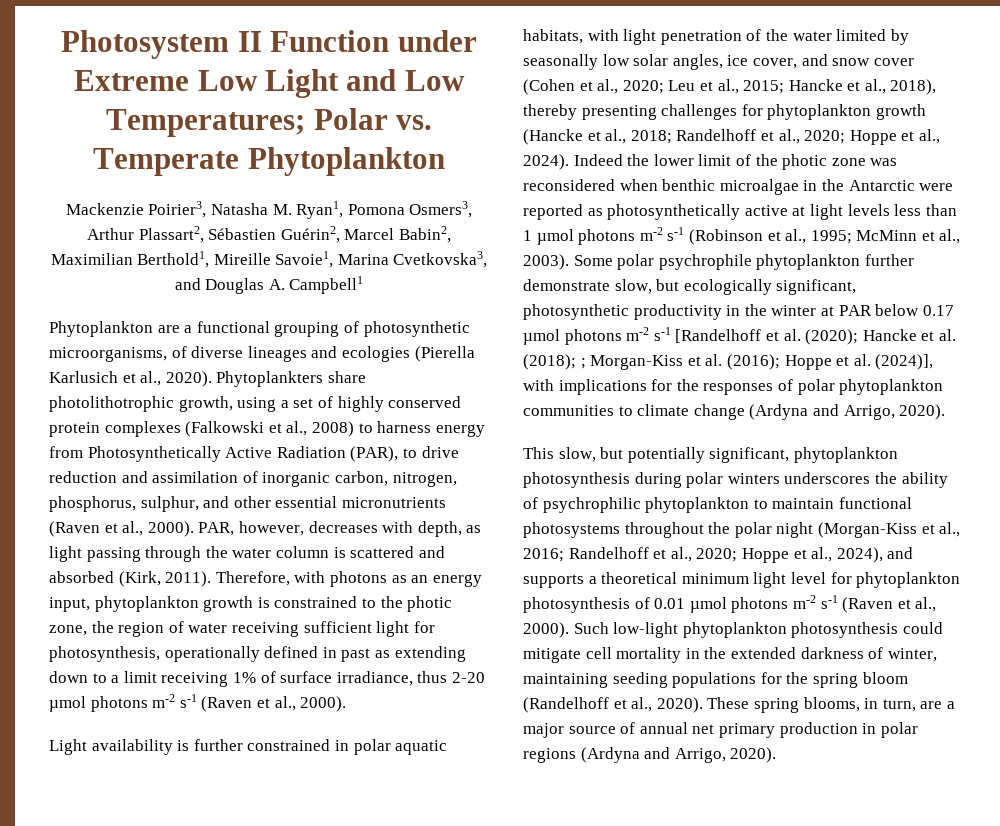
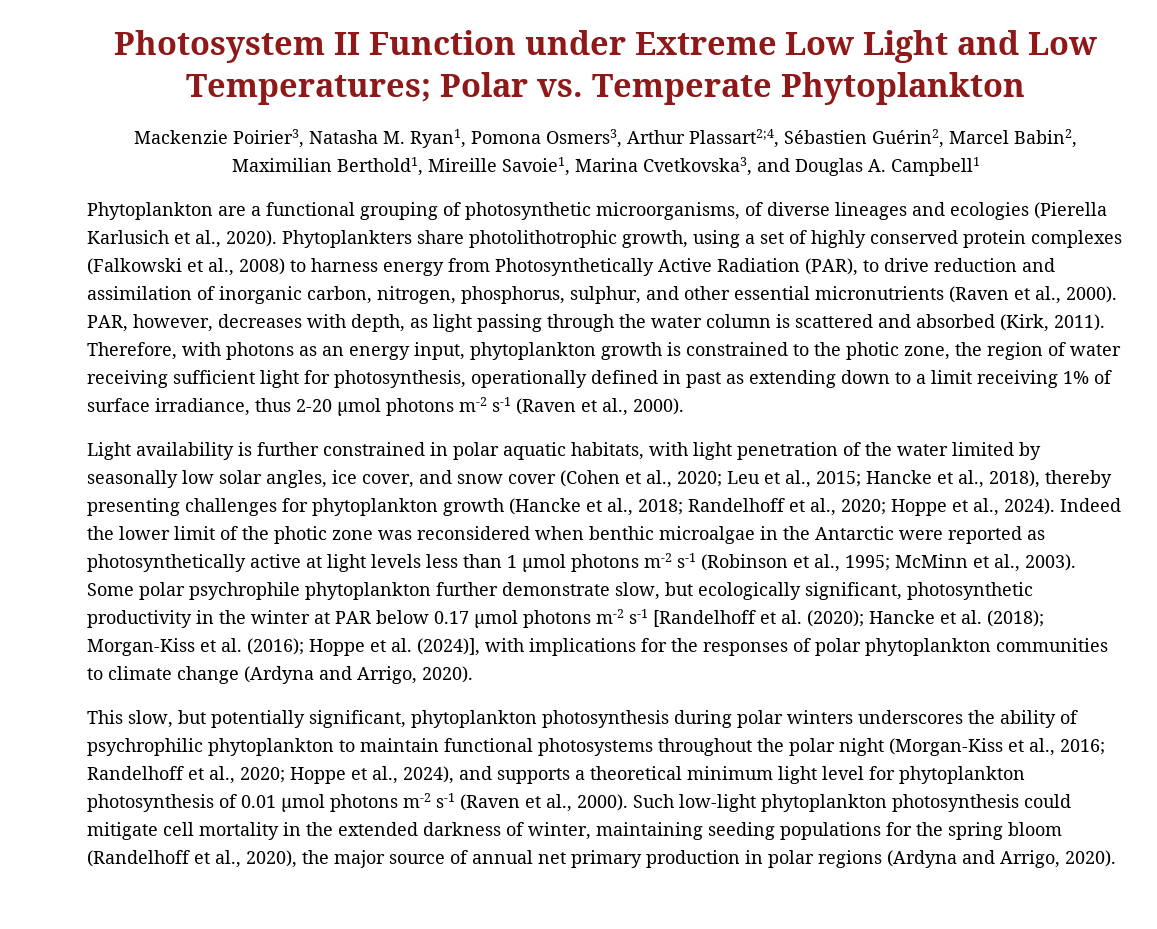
[138,226,204,243] Plassart2, -> [689,129,779,148] Plassart2;4,
[580,358,586,369] ; -> (1044, 618) none
[656,697,955,713] 2020). These spring blooms, in turn, are a -> [246,850,329,868] 2020), the

